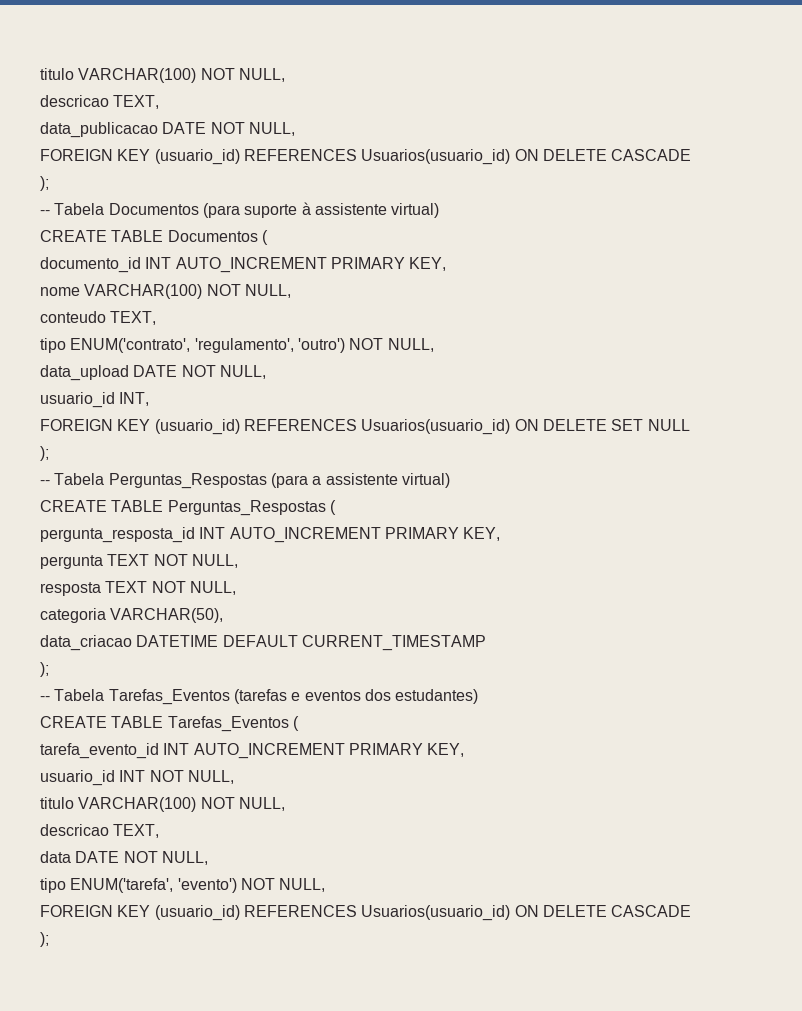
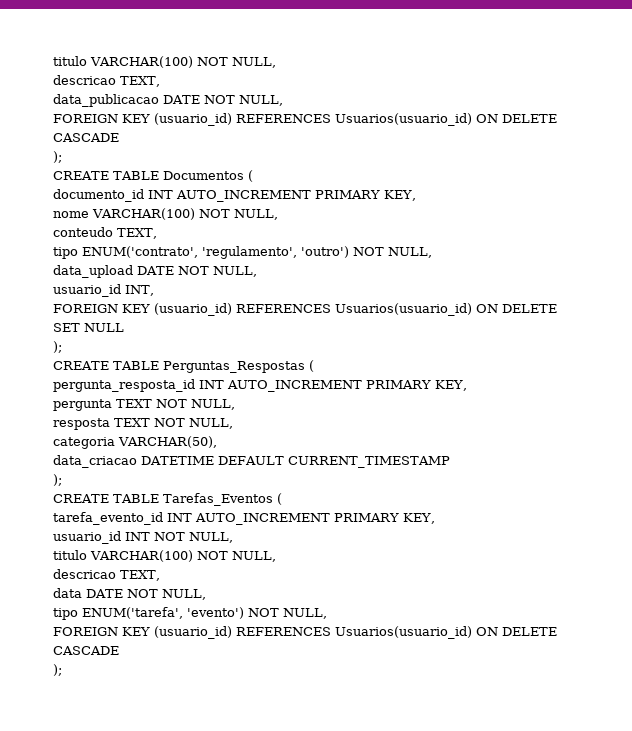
[40,202,440,218] // -- Tabela Documentos (para suporte à assistente virtual) -> (62, 157) none
[40,473,450,489] // -- Tabela Perguntas_Respostas (para a assistente virtual) -> (62, 347) none
[40,689,479,705] // -- Tabela Tarefas_Eventos (tarefas e eventos dos estudantes) -> (62, 480) none

